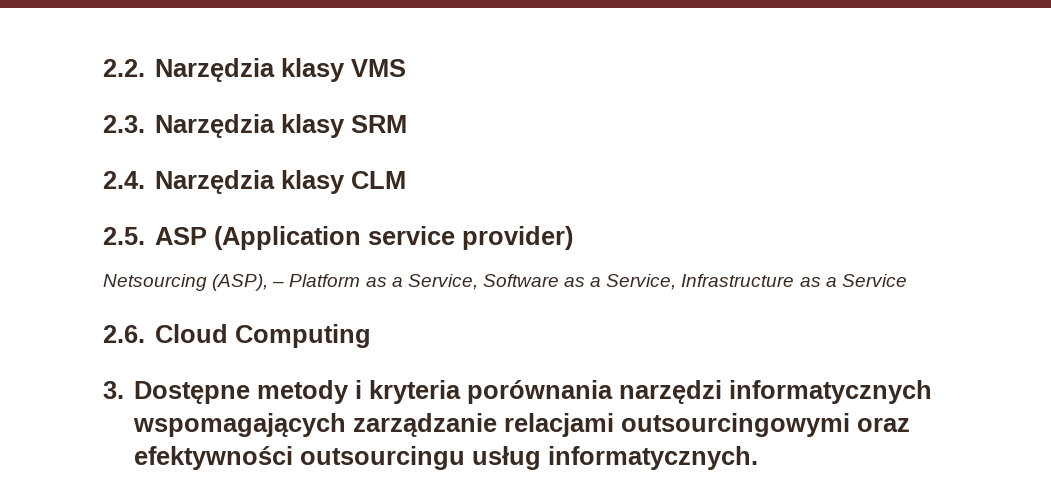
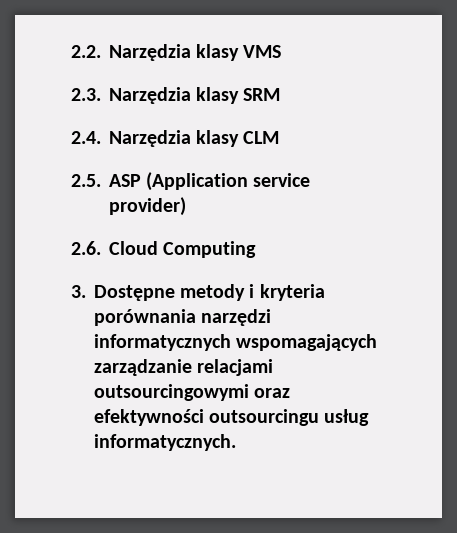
[103,274,907,291] // Netsourcing (ASP), – Platform as a Service, Software as a Service, Infrastructure as a Service -> (186, 206) none

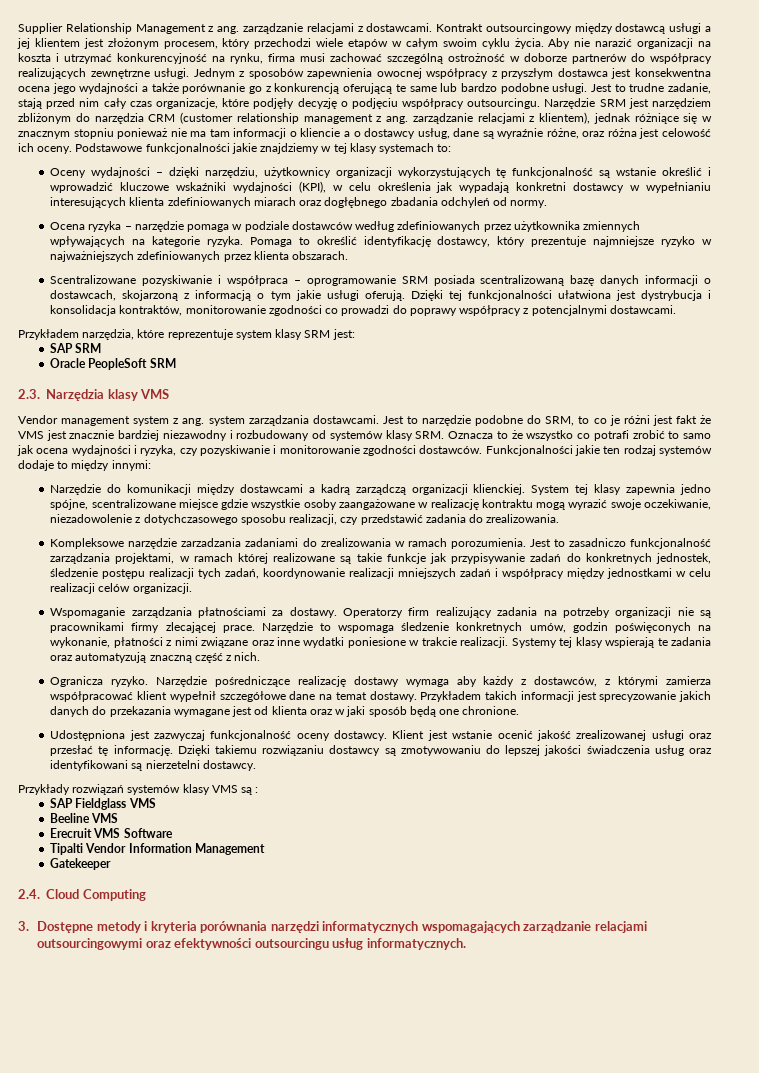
[71,44,282,61] [71,87,281,104] [71,130,280,147] [71,172,311,191] [108,197,186,216] [71,241,101,255] 2.2. Narzędzia klasy VMS // 2.3. Narzędzia klasy SRM // 2.4. Narzędzia klasy CLM // 2.5. ASP (Application service provider) // 2.6. -> [18,23,712,34] [17,38,712,49] [18,53,712,64] [18,68,712,79] [18,83,712,94] [18,98,711,109] [18,112,712,124] [18,128,711,139] [18,143,452,154] [50,167,712,178] [50,181,712,193] [50,197,548,208] [50,221,641,232] [50,236,713,247] [50,251,349,262] [50,275,711,286] [50,290,711,301] [50,305,676,316] [18,329,355,340] [50,343,102,353] [50,358,176,370] [18,389,170,401] [18,415,712,426] [18,430,711,441] [17,445,713,456] [18,460,151,471] [50,484,711,495] [50,499,711,510] [50,514,560,525] [50,538,711,549] [50,553,712,564] [50,568,711,579] [50,583,192,594] [50,607,711,618] [50,622,711,633] [50,637,711,648] [50,652,261,663] [50,676,712,687] [50,691,711,702] [50,706,520,717] [50,730,712,741] [50,745,713,756] [50,760,256,771] [18,784,259,795] [50,798,156,810] [50,813,119,823] [50,828,173,838] [50,843,265,855] [50,858,112,870] [18,889,40,899] Supplier Relationship Management z ang. zarządzanie relacjami z dostawcami. Kontrakt outsourcingowy między dostawcą usługi a jej klientem jest złożonym procesem, który przechodzi wiele etapów w całym swoim cyklu życia. Aby nie narazić organizacji na koszta i utrzymać konkurencyjność na rynku, firma musi zachować szczególną ostrożność w doborze partnerów do współpracy realizujących zewnętrzne usługi. Jednym z sposobów zapewnienia owocnej współpracy z przyszłym dostawca jest konsekwentna ocena jego wydajności a także porównanie go z konkurencją oferującą te same lub bardzo podobne usługi. Jest to trudne zadanie, stają przed nim cały czas organizacje, które podjęły decyzję o podjęciu współpracy outsourcingu. Narzędzie SRM jest narzędziem zbliżonym do narzędzia CRM (customer relationship management z ang. zarządzanie relacjami z klientem), jednak różniące się w znacznym stopniu ponieważ nie ma tam informacji o kliencie a o dostawcy usług, dane są wyraźnie różne, oraz różna jest celowość ich oceny. Podstawowe funkcjonalności jakie znajdziemy w tej klasy systemach to: // Oceny wydajności – dzięki narzędziu, użytkownicy organizacji wykorzystujących tę funkcjonalność są wstanie określić i wprowadzić kluczowe wskaźniki wydajności (KPI), w celu określenia jak wypadają konkretni dostawcy w wypełnianiu interesujących klienta zdefiniowanych miarach oraz dogłębnego zbadania odchyleń od normy. // Ocena ryzyka – narzędzie pomaga w podziale dostawców według zdefiniowanych przez użytkownika zmiennych wpływających na kategorie ryzyka. Pomaga to określić identyfikację dostawcy, który prezentuje najmniejsze ryzyko w najważniejszych zdefiniowanych przez klienta obszarach. // Scentralizowane pozyskiwanie i współpraca – oprogramowanie SRM posiada scentralizowaną bazę danych informacji o dostawcach, skojarzoną z informacją o tym jakie usługi oferują. Dzięki tej funkcjonalności ułatwiona jest dystrybucja i konsolidacja kontraktów, monitorowanie zgodności co prowadzi do poprawy współpracy z potencjalnymi dostawcami. // Przykładem narzędzia, które reprezentuje system klasy SRM jest: // SAP SRM // Oracle PeopleSoft SRM // 2.3. Narzędzia klasy VMS // Vendor management system z ang. system zarządzania dostawcami. Jest to narzędzie podobne do SRM, to co je różni jest fakt że VMS jest znacznie bardziej niezawodny i rozbudowany od systemów klasy SRM. Oznacza to że wszystko co potrafi zrobić to samo jak ocena wydajności i ryzyka, czy pozyskiwanie i monitorowanie zgodności dostawców. Funkcjonalności jakie ten rodzaj systemów dodaje to między innymi: // Narzędzie do komunikacji między dostawcami a kadrą zarządczą organizacji klienckiej. System tej klasy zapewnia jedno spójne, scentralizowane miejsce gdzie wszystkie osoby zaangażowane w realizację kontraktu mogą wyrazić swoje oczekiwanie, niezadowolenie z dotychczasowego sposobu realizacji, czy przedstawić zadania do zrealizowania. // Kompleksowe narzędzie zarzadzania zadaniami do zrealizowania w ramach porozumienia. Jest to zasadniczo funkcjonalność zarządzania projektami, w ramach której realizowane są takie funkcje jak przypisywanie zadań do konkretnych jednostek, śledzenie postępu realizacji tych zadań, koordynowanie realizacji mniejszych zadań i współpracy między jednostkami w celu realizacji celów organizacji. // Wspomaganie zarządzania płatnościami za dostawy. Operatorzy firm realizujący zadania na potrzeby organizacji nie są pracownikami firmy zlecającej prace. Narzędzie to wspomaga śledzenie konkretnych umów, godzin poświęconych na wykonanie, płatności z nimi związane oraz inne wydatki poniesione w trakcie realizacji. Systemy tej klasy wspierają te zadania oraz automatyzują znaczną część z nich. // Ogranicza ryzyko. Narzędzie pośredniczące realizację dostawy wymaga aby każdy z dostawców, z którymi zamierza współpracować klient wypełnił szczegółowe dane na temat dostawy. Przykładem takich informacji jest sprecyzowanie jakich danych do przekazania wymagane jest od klienta oraz w jaki sposób będą one chronione. // Udostępniona jest zazwyczaj funkcjonalność oceny dostawcy. Klient jest wstanie ocenić jakość zrealizowanej usługi oraz przesłać tę informację. Dzięki takiemu rozwiązaniu dostawcy są zmotywowaniu do lepszej jakości świadczenia usług oraz identyfikowani są nierzetelni dostawcy. // Przykłady rozwiązań systemów klasy VMS są : // SAP Fieldglass VMS // Beeline VMS // Erecruit VMS Software // Tipalti Vendor Information Management // Gatekeeper // 2.4.

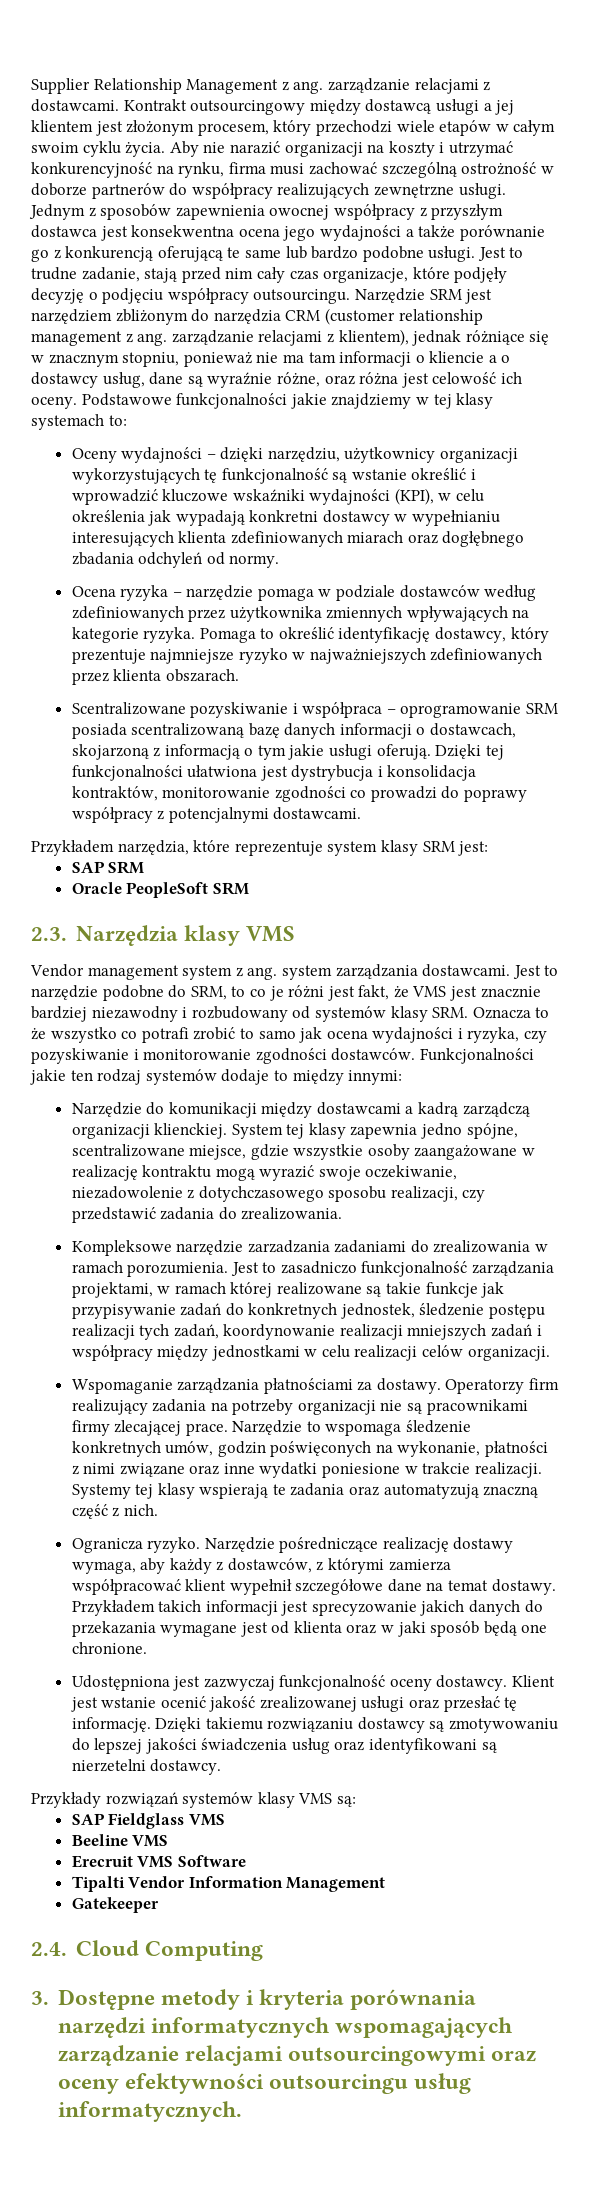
[18,53,51,62] koszta -> [388,141,435,157] koszty
[73,128,114,139] stopniu -> [122,352,180,367] stopniu,
[675,415,697,424] fakt -> [358,985,390,1000] fakt,
[178,499,218,510] miejsce -> [189,1145,247,1160] miejsce,
[405,679,449,687] wymaga -> [71,1561,136,1574] wymaga,
[241,787,259,795] są : -> [336,1796,356,1807] są:
(171, 944) none -> [57,2079,119,2094] oceny

